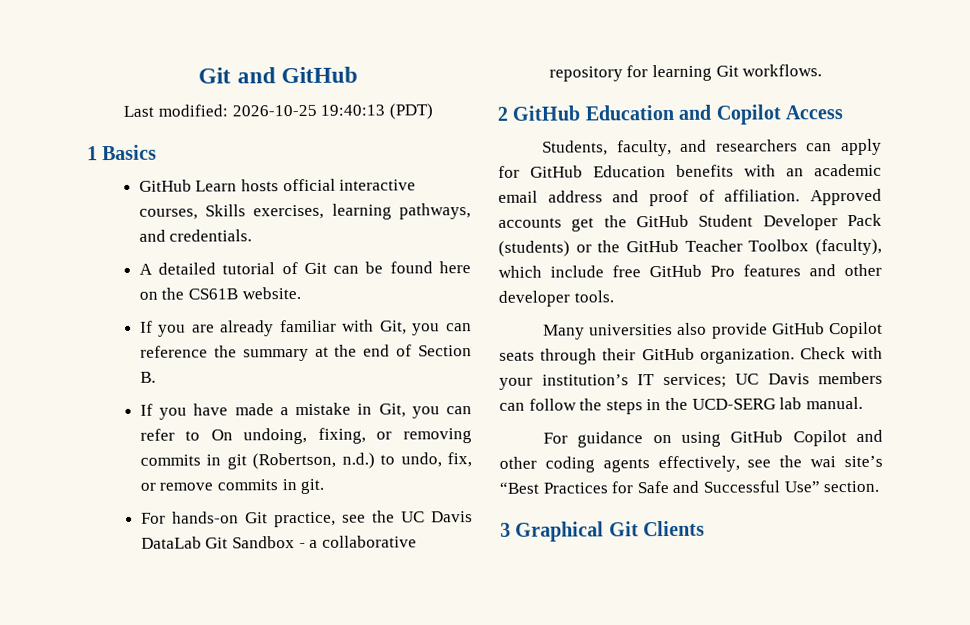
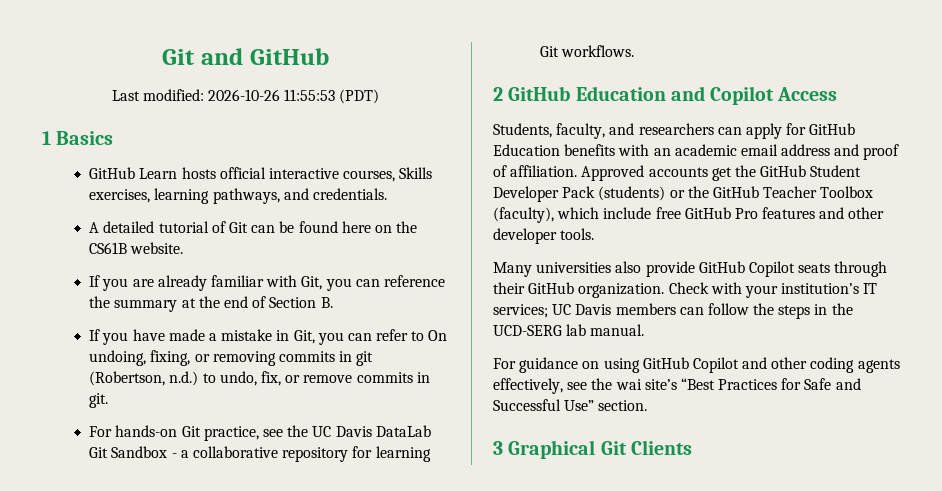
[231,104,386,117] 2026-10-25 19:40:13 -> [208,89,336,101] 2026-10-26 11:55:53

